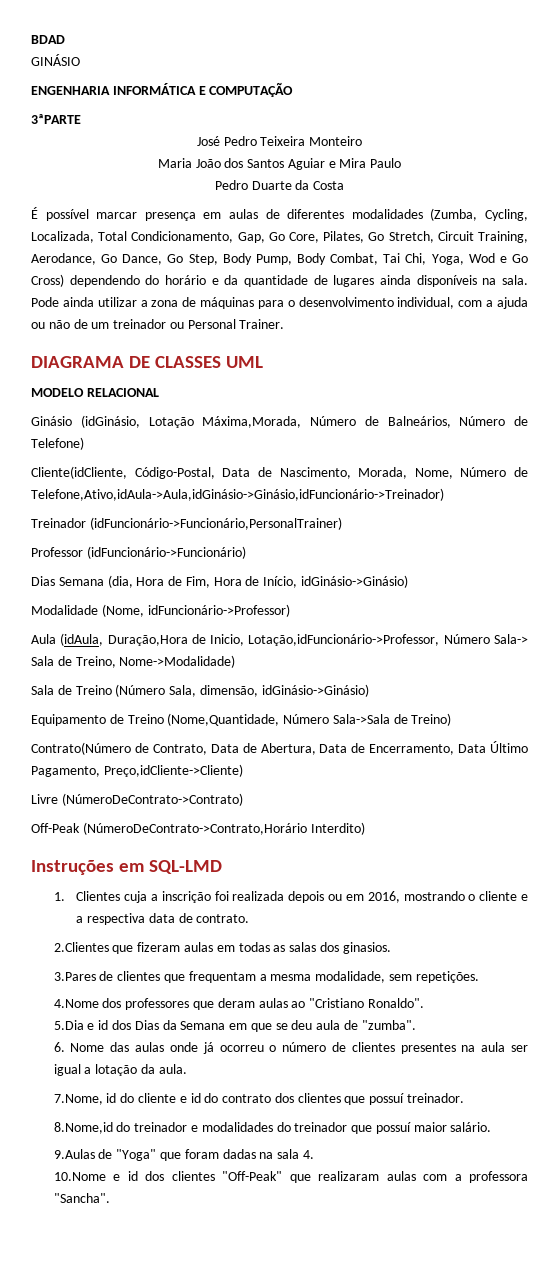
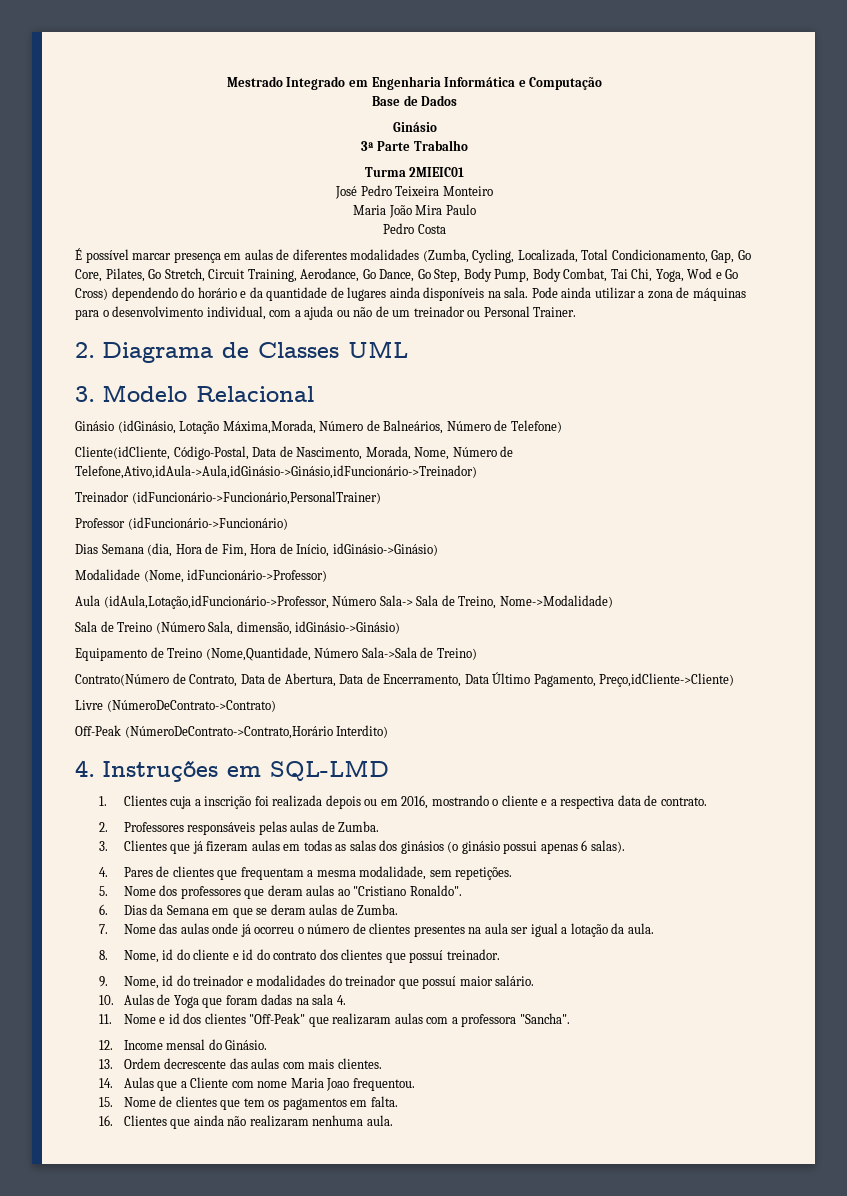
[31,35,65,44] [31,54,80,66] [31,82,294,97] [31,114,81,124] BDAD // GINÁSIO // ENGENHARIA INFORMÁTICA E COMPUTAÇÃO // 3ªPARTE -> [226,76,603,90] [371,95,458,106] [392,122,437,132] [361,140,468,151] [364,167,465,177] Mestrado Integrado em Engenharia Informática e Computação // Base de Dados // Ginásio // 3ª Parte Trabalho // Turma 2MIEIC01
[224,158,336,170] dos Santos Aguiar e -> (412, 211) none
[251,180,310,190] Duarte da -> (415, 228) none
[31,356,264,368] [31,388,159,397] DIAGRAMA DE CLASSES UML // MODELO RELACIONAL -> [75,341,408,363] [75,385,314,402] 2. Diagrama de Classes UML // 3. Modelo Relacional
[60,633,440,646] (idAula, Duração,Hora de Inicio, Lotação,idFuncionário->Professor, -> [103,595,329,609] (idAula,Lotação,idFuncionário->Professor,
(365, 828) none -> [75,760,95,777] 4.
[53,942,134,954] 2.Clientes que -> [99,821,380,835] [99,840,203,854] 2. Professores responsáveis pelas aulas de Zumba. // 3. Clientes que já
[342,942,391,954] [53,972,96,981] ginasios. // 3.Pares -> [400,840,625,854] [99,867,153,877] ginásios (o ginásio possui apenas 6 salas). // 4. Pares
[53,999,99,1008] 4.Nome -> [99,886,156,896] 5. Nome
[53,1020,131,1030] 5.Dia e id dos -> [99,904,109,915] 6.
[291,1020,416,1030] [53,1042,65,1052] deu aula de "zumba". // 6. -> [270,904,399,915] [99,924,109,934] deram aulas de Zumba. // 7.
[53,1094,103,1105] 7.Nome, -> [99,950,159,963] 8. Nome,
[53,1122,113,1134] 8.Nome,id -> [99,975,174,989] 9. Nome, id
[53,1149,157,1161] 9.Aulas de "Yoga" -> [99,994,199,1008] 10. Aulas de Yoga
[53,1172,106,1181] 10.Nome -> [99,1014,156,1024] 11. Nome
(110, 1198) none -> [99,1039,268,1050] [99,1058,382,1069] [99,1077,415,1091] [99,1096,398,1110] [99,1115,393,1129] // 12. Income mensal do Ginásio. // 13. Ordem decrescente das aulas com mais clientes. // 14. Aulas que a Cliente com nome Maria Joao frequentou. // 15. Nome de clientes que tem os pagamentos em falta. // 16. Clientes que ainda não realizaram nenhuma aula.

